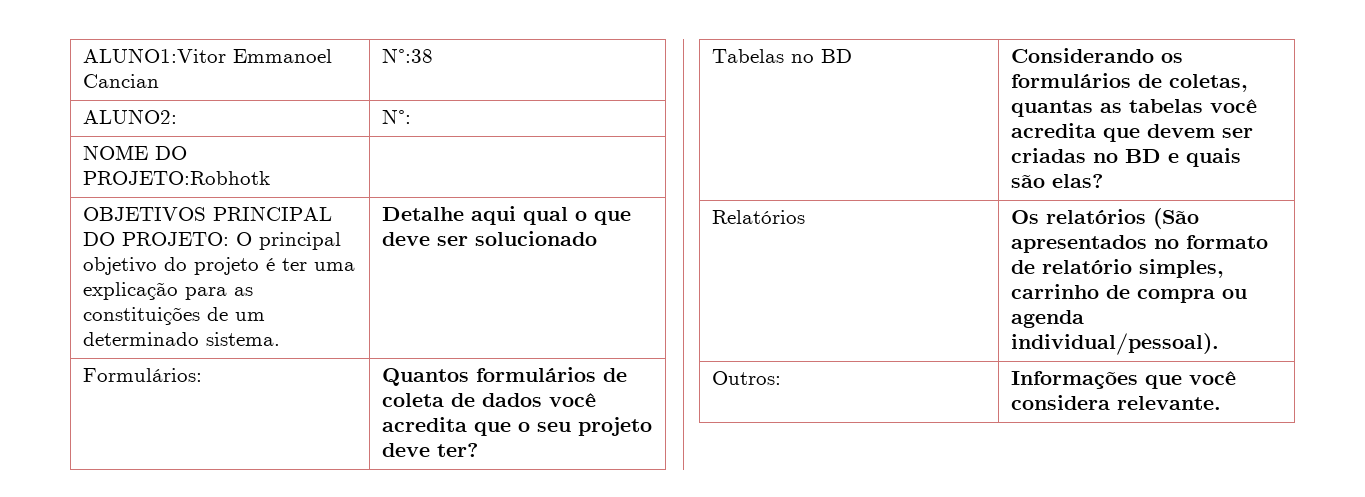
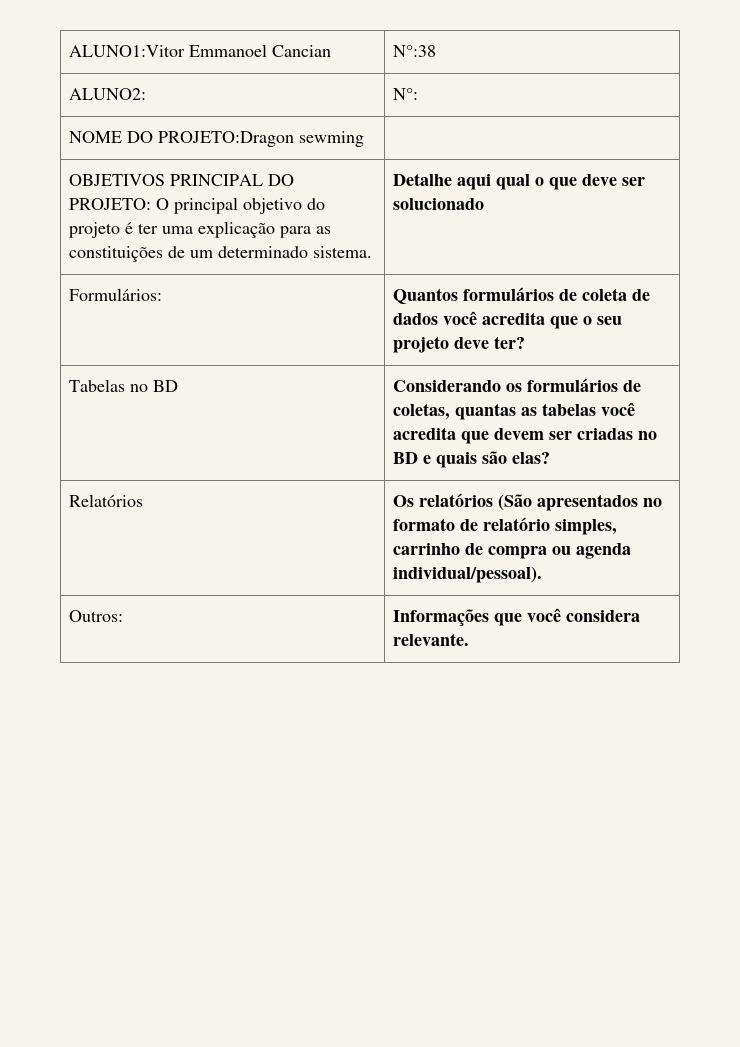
[83,171,271,185] PROJETO:Robhotk -> [158,131,365,147] PROJETO:Dragon sewming

